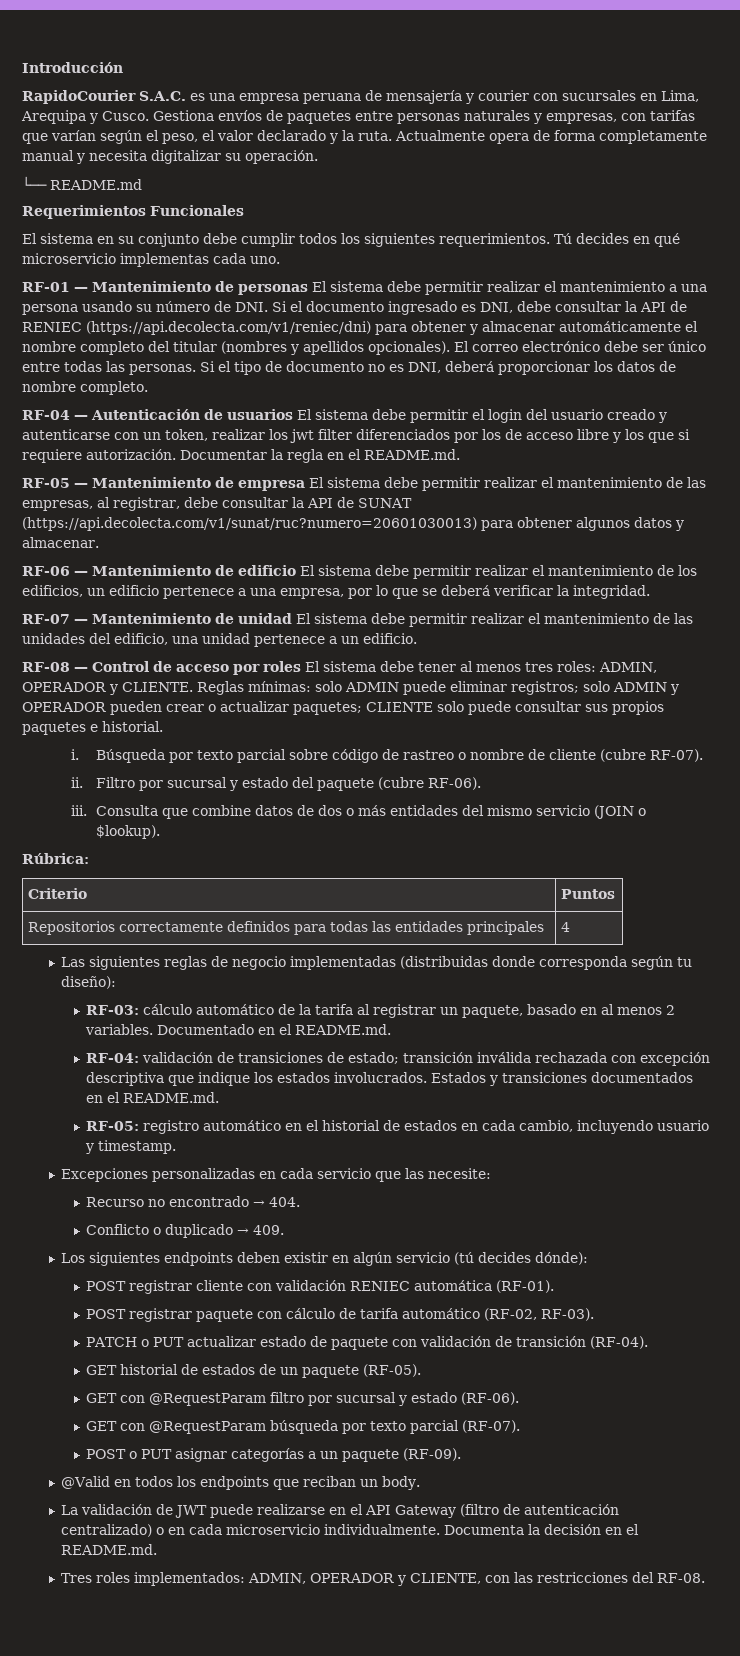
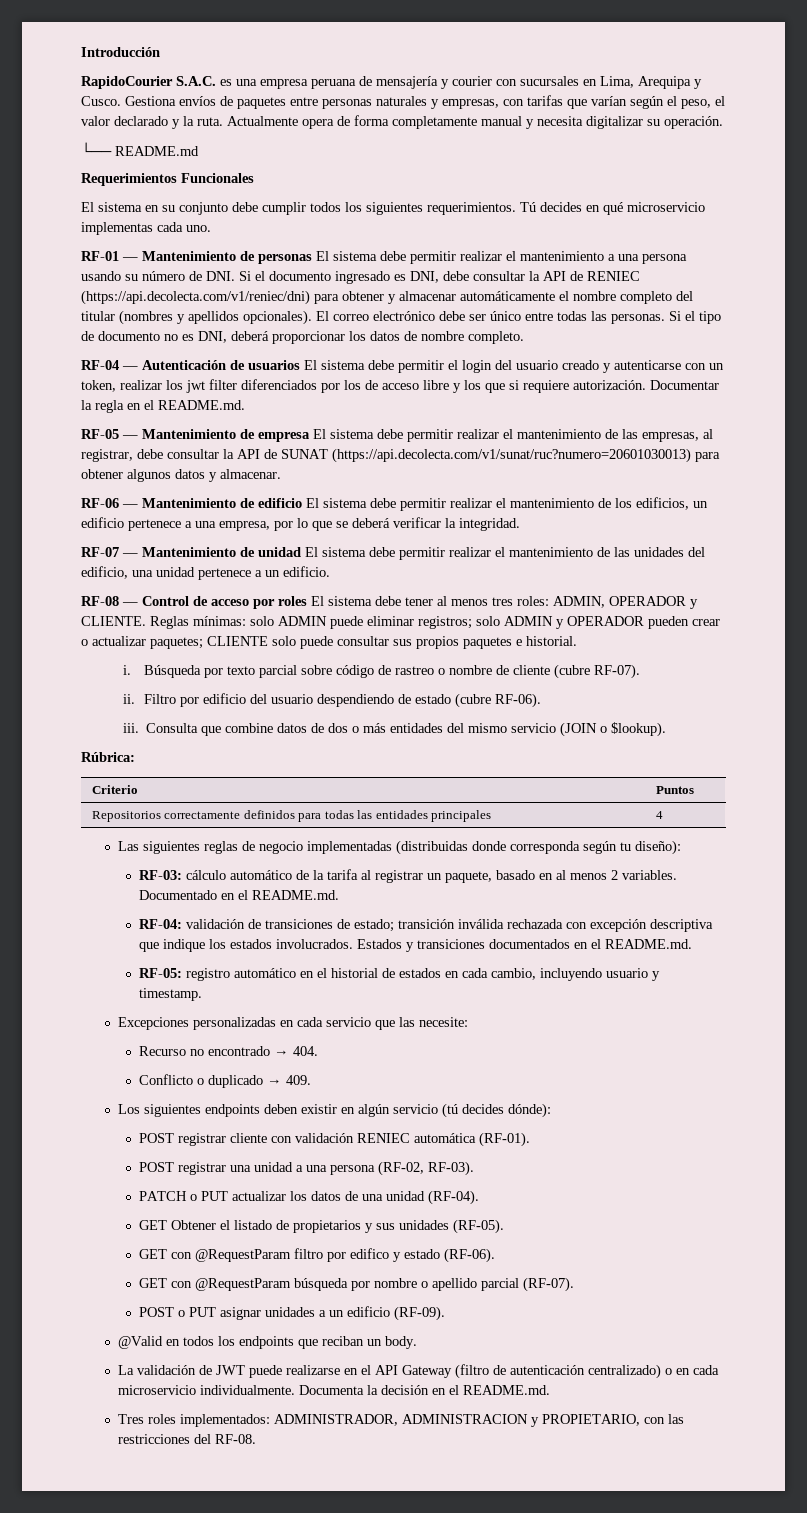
[166,777,374,791] sucursal y estado del paquete -> [203,693,452,707] edificio del usuario despendiendo de estado
[196,1308,481,1322] paquete con cálculo de tarifa automático -> [230,1162,376,1175] una unidad a una persona
[260,1336,649,1350] [86,1364,360,1378] estado de paquete con validación de transición (RF-04). // GET historial de estados de un paquete -> [290,1190,480,1205] [139,1220,450,1233] los datos de una unidad (RF-04). // GET Obtener el listado de propietarios y sus unidades
[336,1392,397,1403] sucursal -> [350,1248,390,1259] edifico
[370,1421,407,1431] texto -> [374,1278,478,1291] nombre o apellido
[231,1448,400,1462] categorías a un paquete -> [265,1306,391,1317] unidades a un edificio
[248,1573,482,1586] ADMIN, OPERADOR y CLIENTE, -> [274,1414,641,1427] ADMINISTRADOR, ADMINISTRACION y PROPIETARIO,

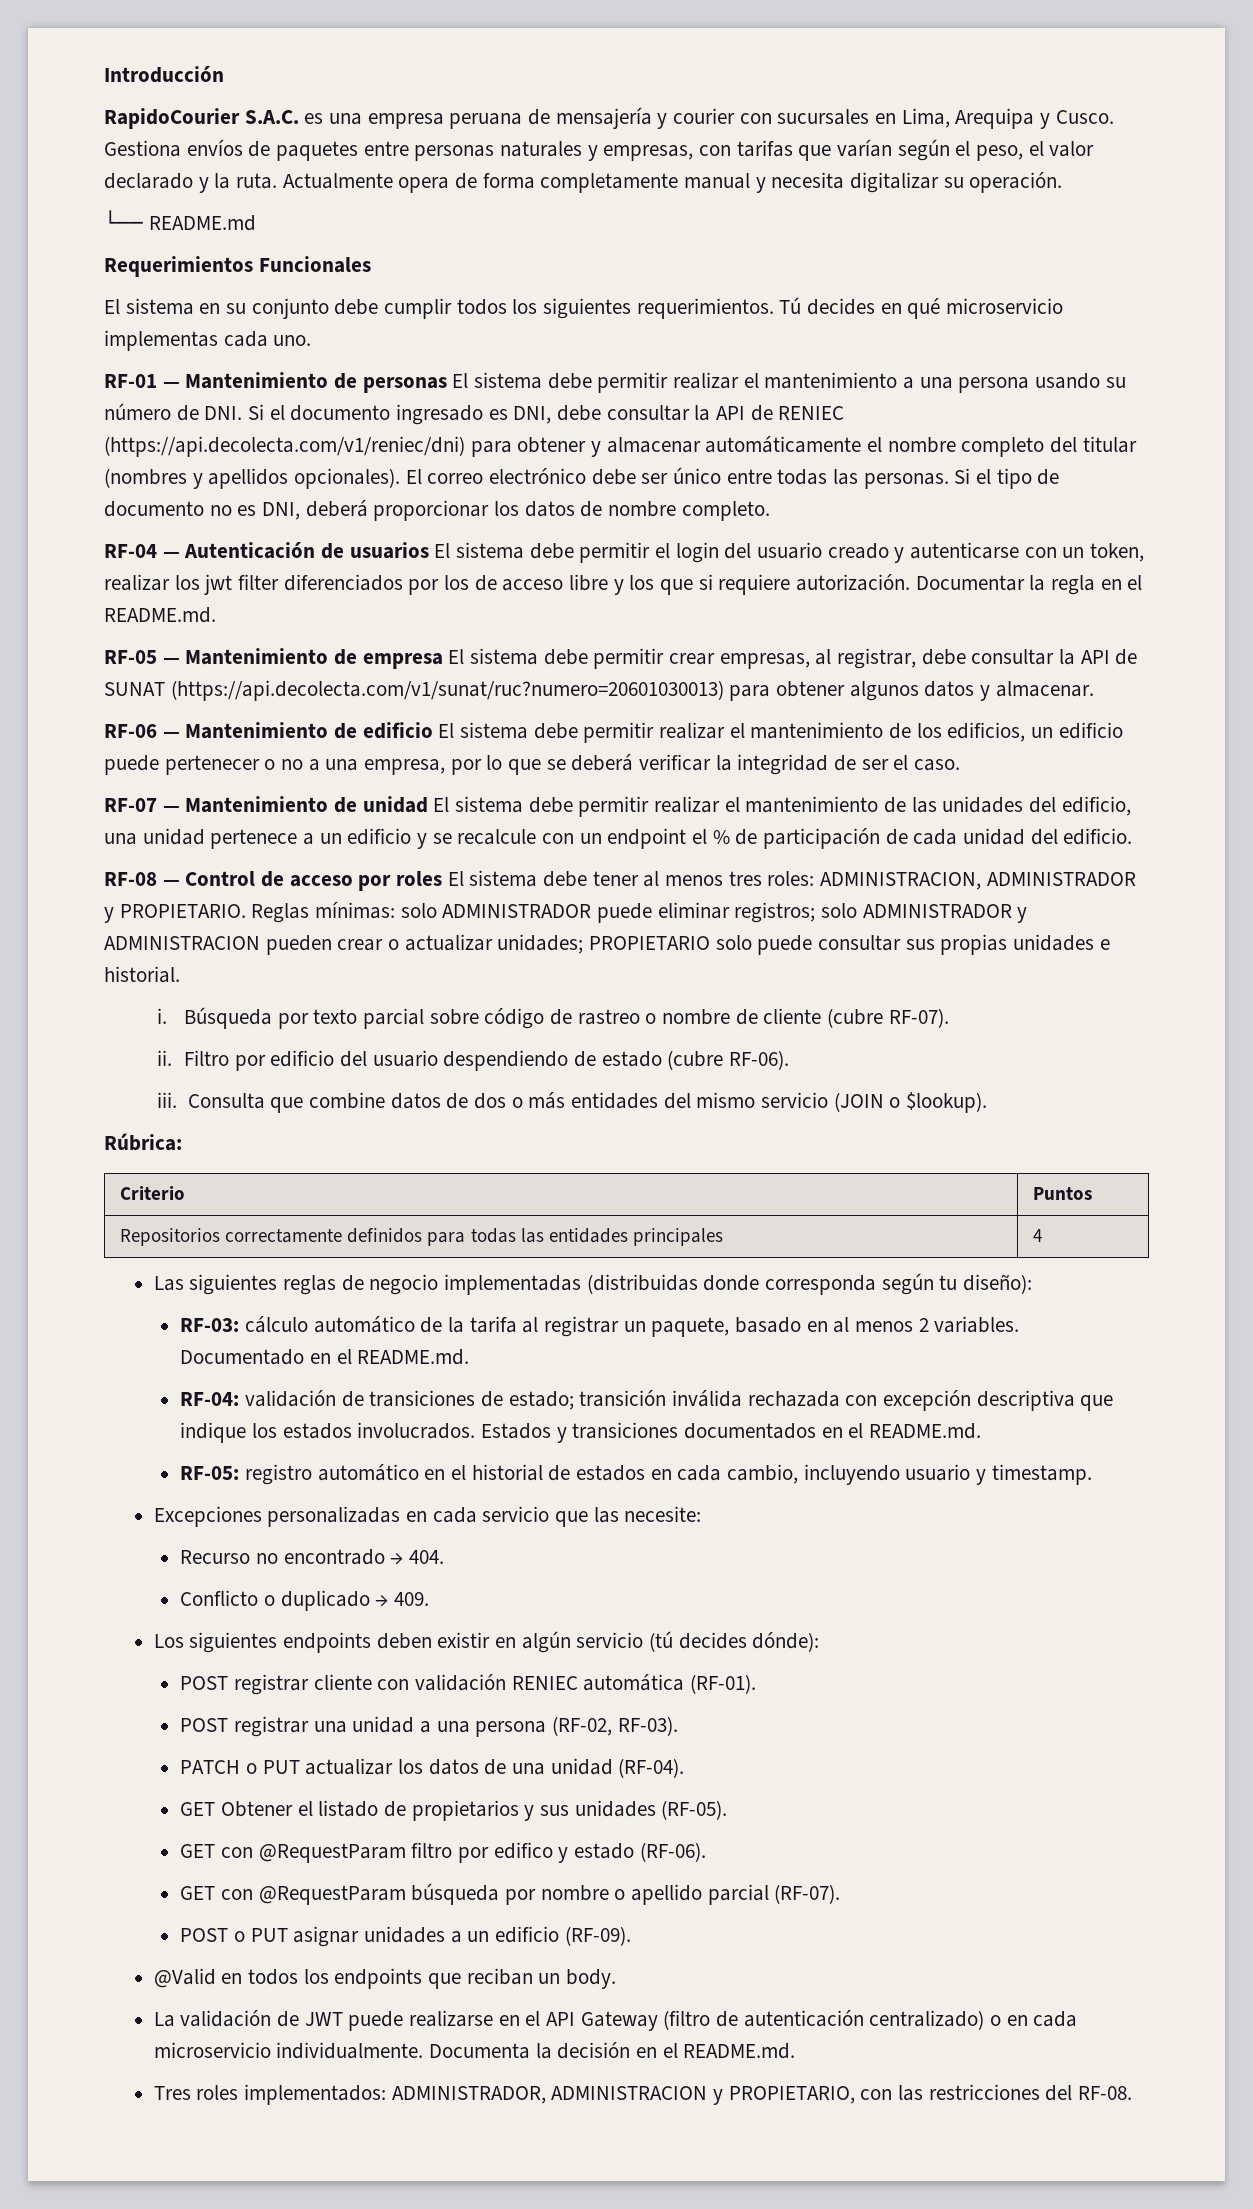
[457,429,638,439] realizar el mantenimiento de las -> [669,653,716,665] crear
[128,519,181,531] pertenece -> [104,755,304,775] puede pertenecer o no
[459,518,520,531] integridad. -> [737,754,961,775] integridad de ser el caso.
(280, 573) none -> [347,828,1058,849] edificio y se recalcule con un endpoint el % de participación de cada unidad del
[553,596,698,609] [81,616,146,626] ADMIN, OPERADOR y CLIENTE. -> [820,872,1136,890] [104,904,246,923] ADMINISTRACION, ADMINISTRADOR y PROPIETARIO.
[278,616,327,626] ADMIN -> [442,904,592,918] ADMINISTRADOR
[504,616,644,629] ADMIN y OPERADOR -> [862,904,1028,923] [104,936,260,950] ADMINISTRADOR y ADMINISTRACION
[150,636,268,649] paquetes; CLIENTE -> [497,934,711,954] unidades; PROPIETARIO
[416,636,512,649] propios paquetes -> [940,934,1095,955] propias unidades

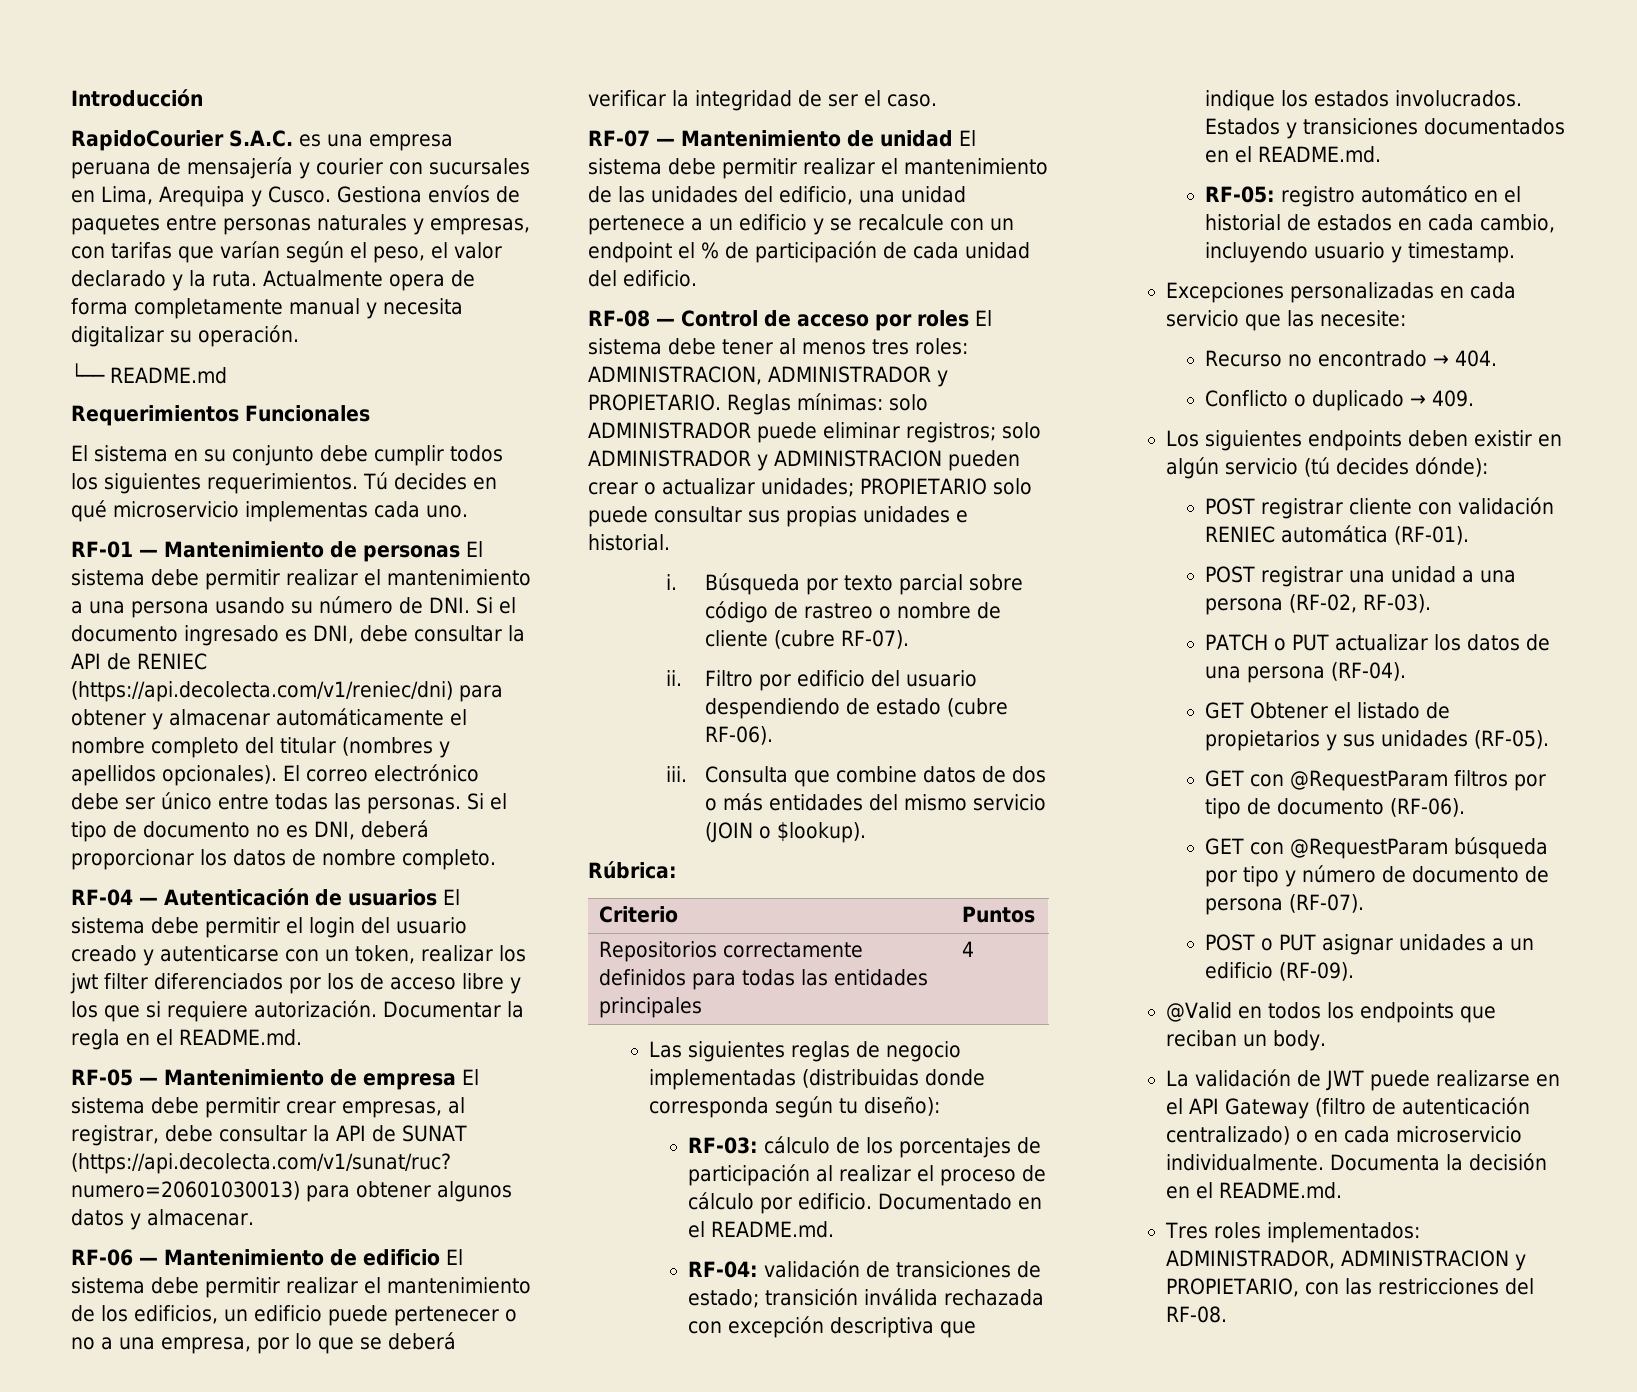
[313,1316,1020,1337] automático de la tarifa al registrar un paquete, basado en al menos 2 variables. -> [836,1137,1042,1158] [688,1164,1047,1186] [688,1192,873,1214] de los porcentajes de participación al realizar el proceso de cálculo por edificio.
[550,1758,613,1775] unidad -> [1247,666,1326,683] persona
[411,1842,635,1863] filtro por edifico y estado -> [1454,770,1547,791] [1205,798,1385,819] filtros por tipo de documento
[540,1884,769,1905] nombre o apellido parcial -> [1243,865,1550,887] [1205,898,1284,915] tipo y número de documento de persona

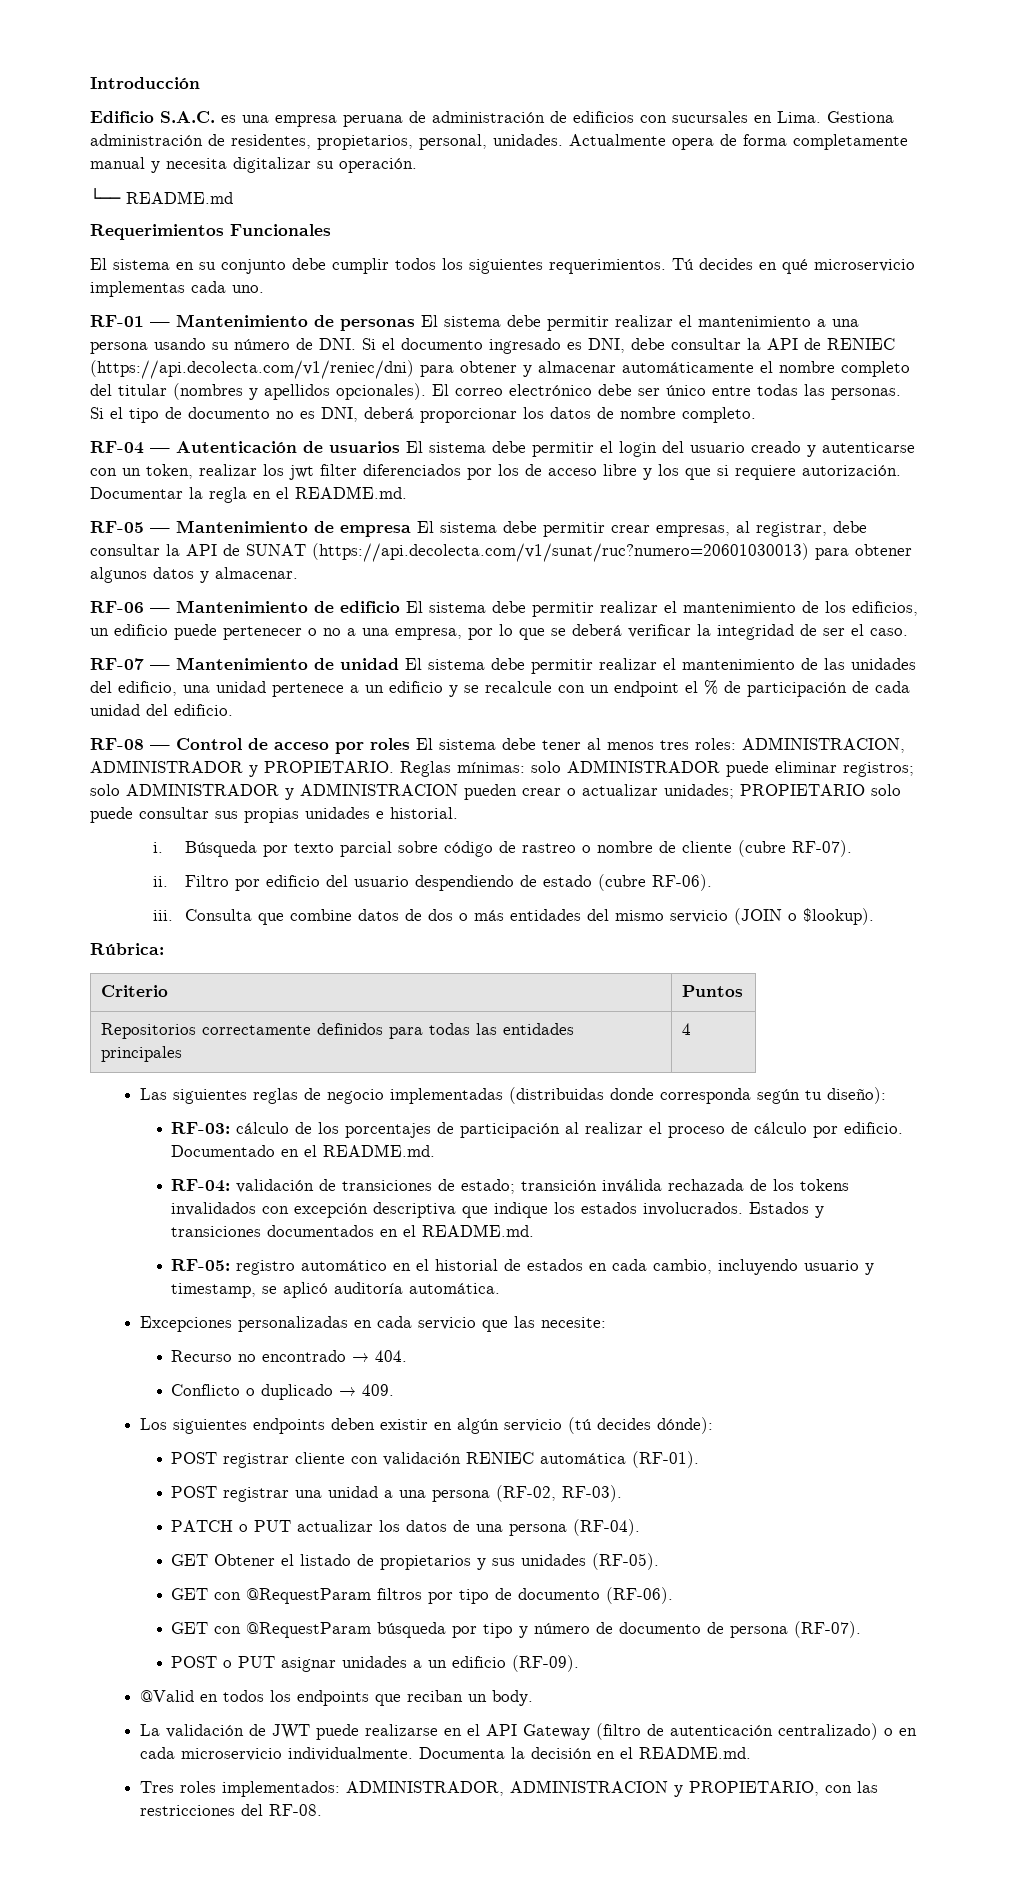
[71,130,224,151] RapidoCourier -> [90,111,154,123] Edificio
[187,157,530,179] [71,185,520,207] [71,214,530,235] [71,241,502,263] [71,270,257,291] mensajería y courier con sucursales en Lima, Arequipa y Cusco. Gestiona envíos de paquetes entre personas naturales y empresas, con tarifas que varían según el peso, el valor declarado y la ruta. -> [432,111,894,123] [90,134,563,150] administración de edificios con sucursales en Lima. Gestiona administración de residentes, propietarios, personal, unidades.
(1045, 1297) none -> [750,1179,850,1191] [171,1202,257,1216] de los tokens invalidados
[1408,242,1516,263] timestamp. -> [171,1282,501,1298] timestamp, se aplicó auditoría automática.

